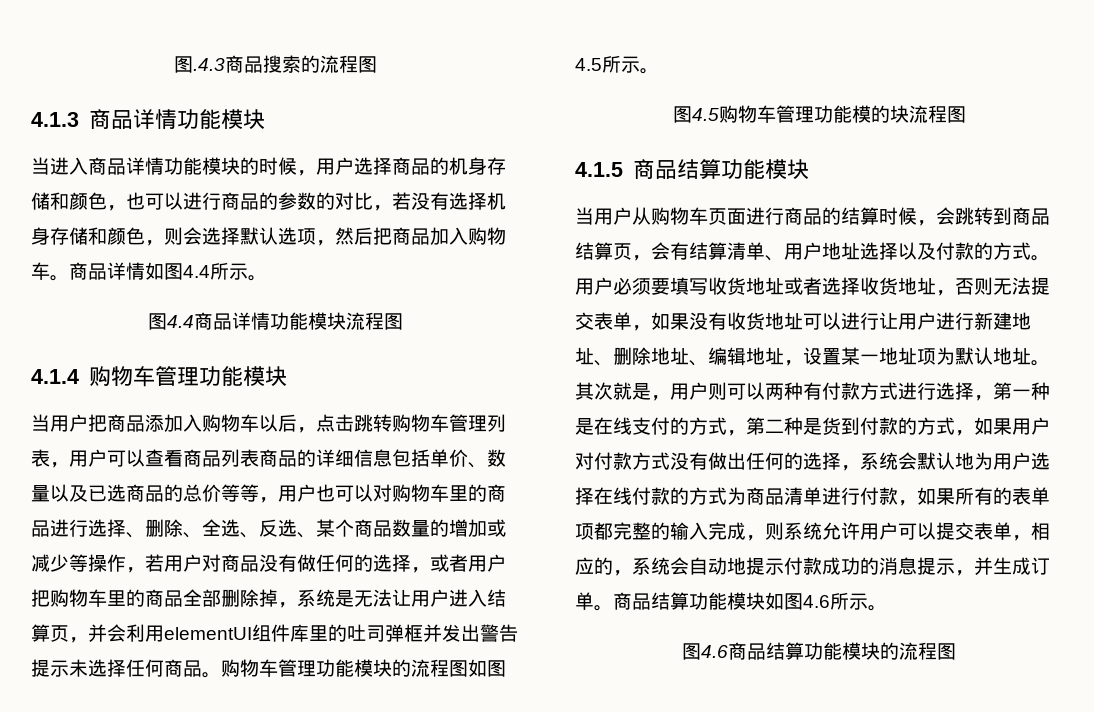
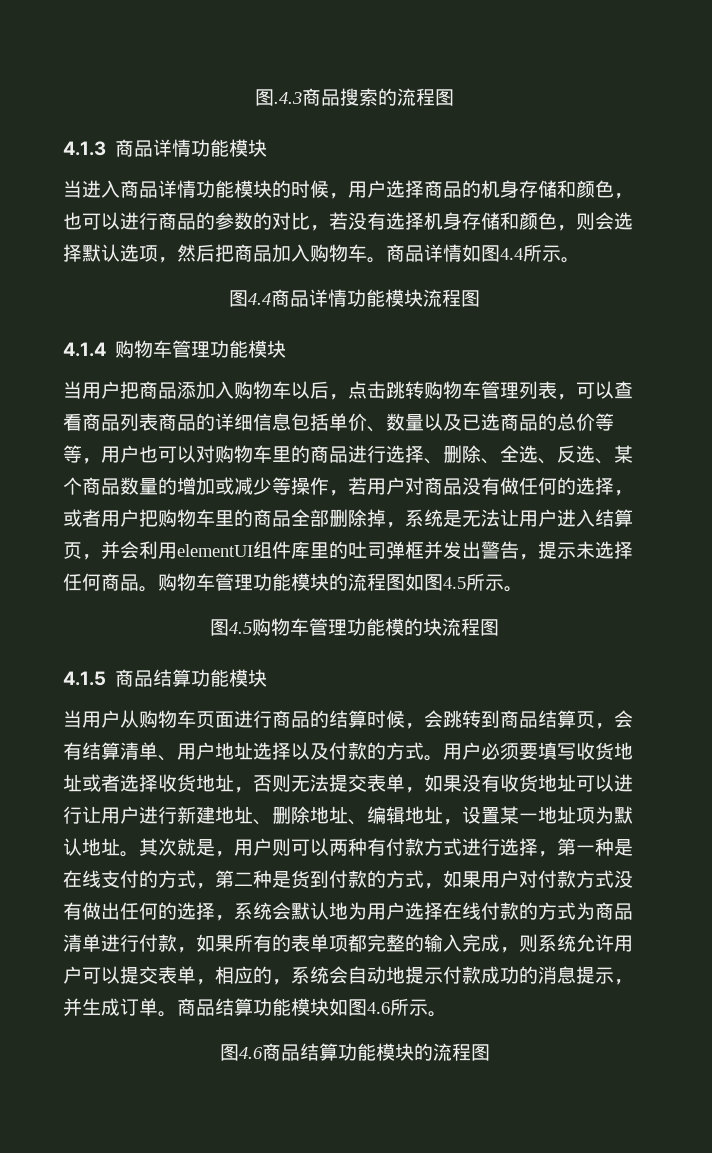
[69,449,107,467] 用户 -> (576, 397) none
(518, 633) none -> [519,554,538,560] ，

